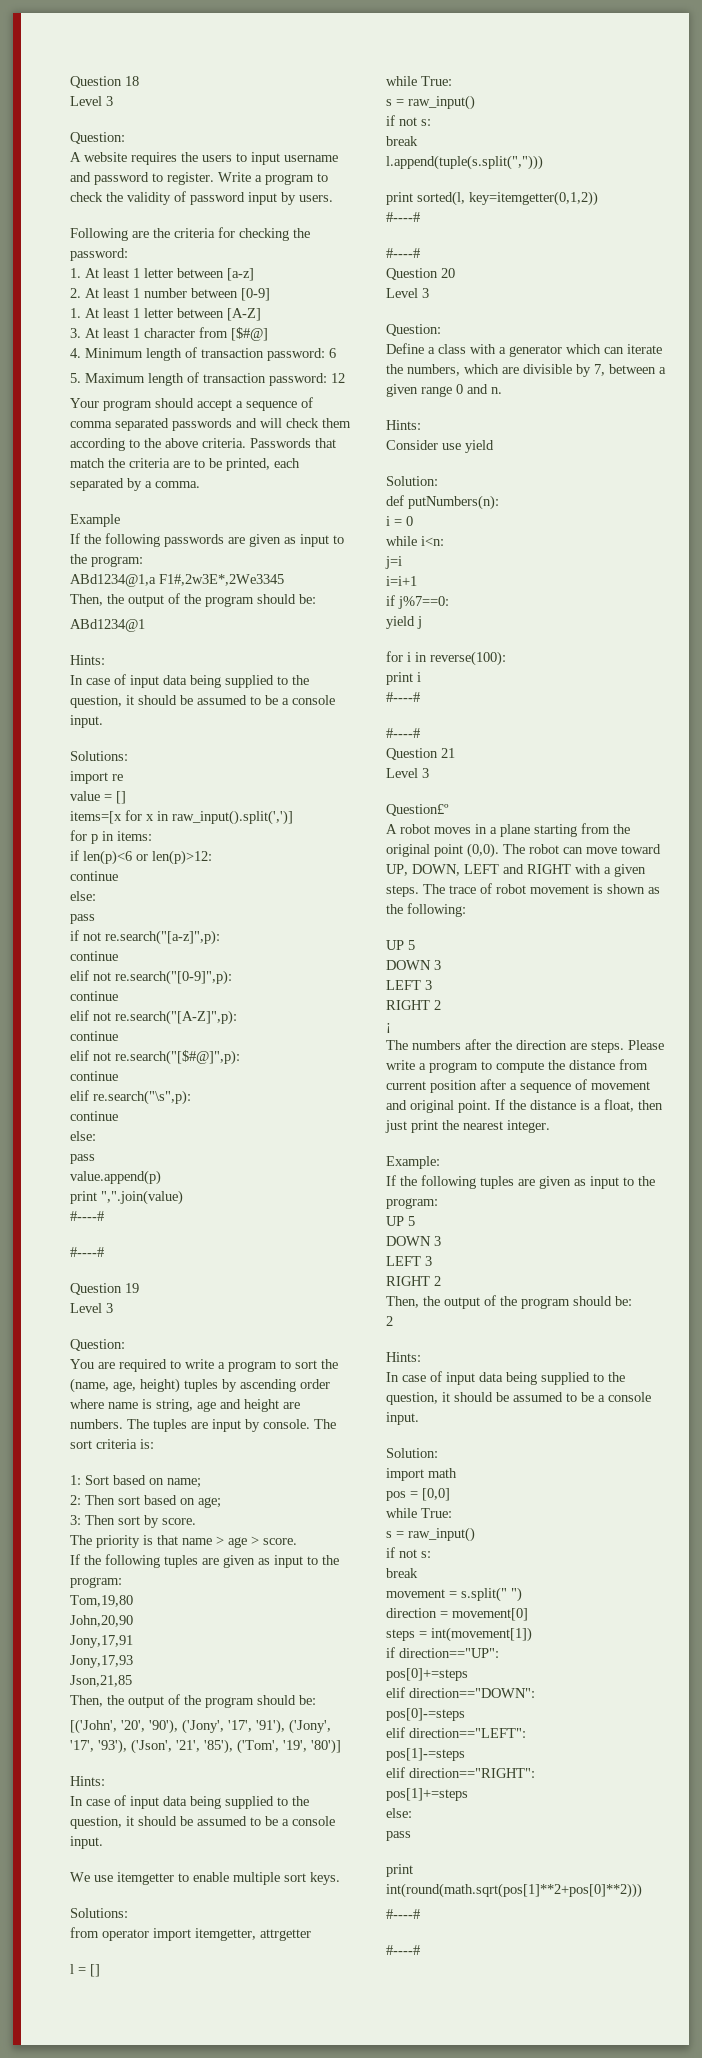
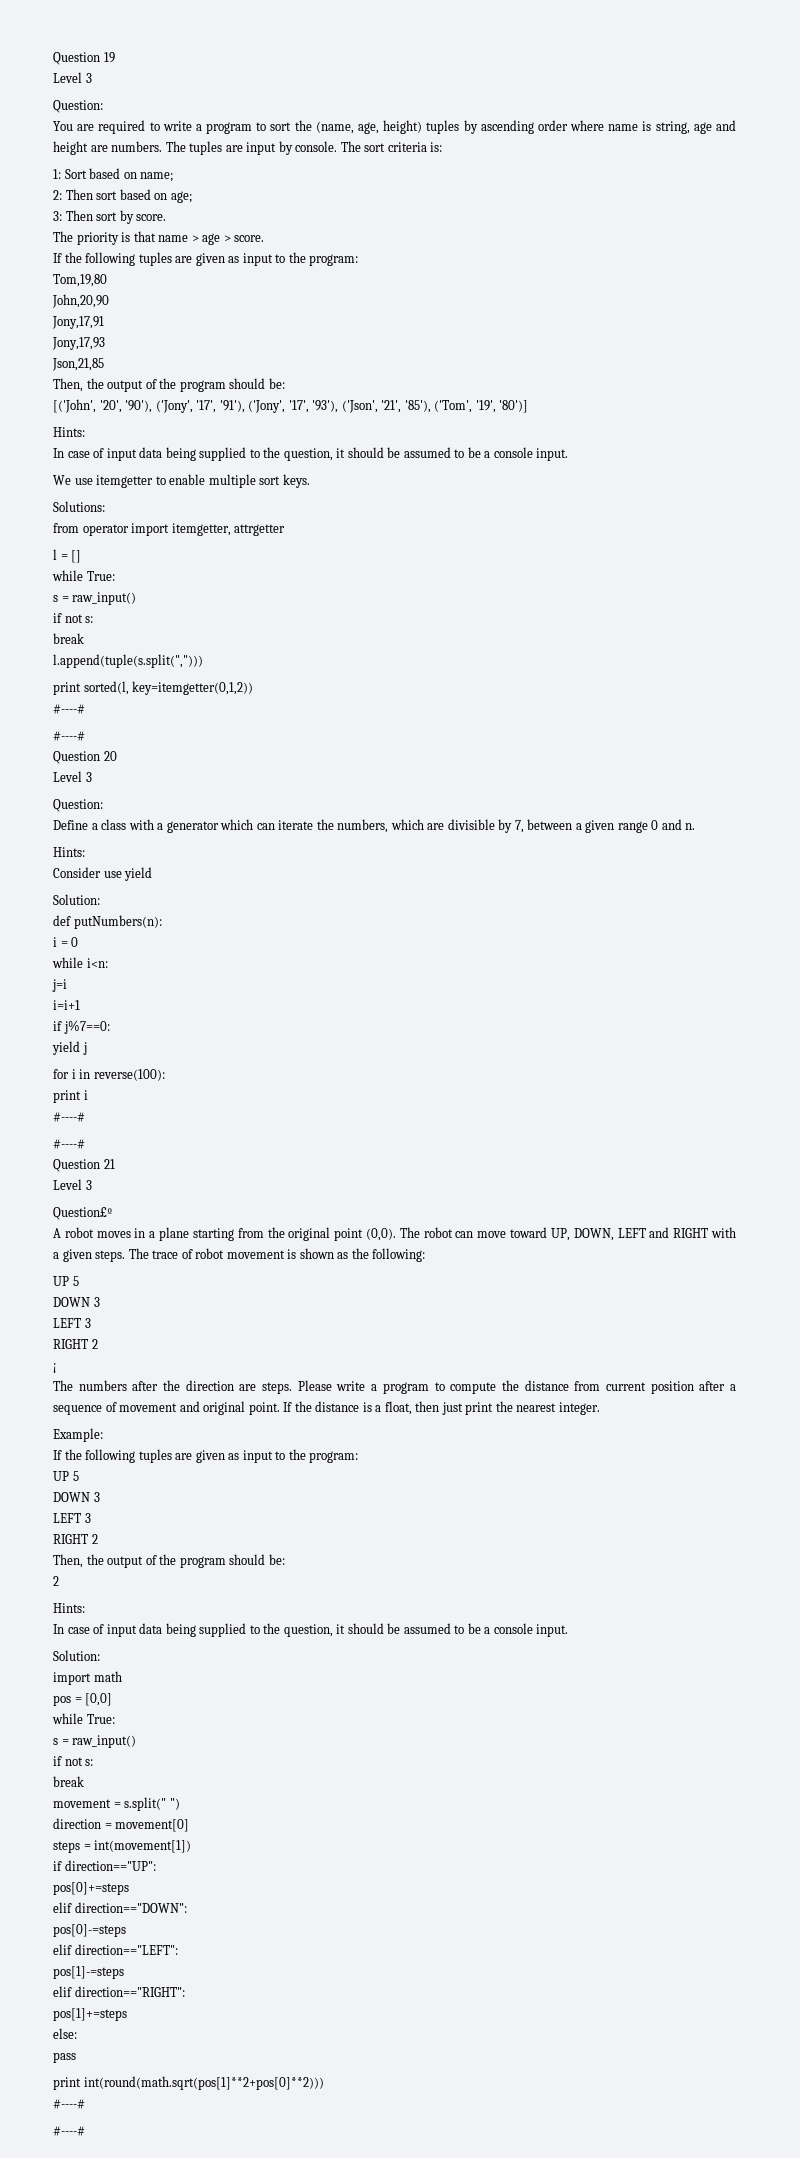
[70,76,139,88] [70,96,113,106] [70,132,125,144] [70,152,338,165] [70,172,328,185] [70,191,333,205] [70,227,310,241] [70,248,128,261] [70,268,254,281] [70,288,270,301] [70,308,261,321] [70,327,268,341] [70,347,336,361] [70,372,345,386] [70,397,313,411] [70,418,351,431] [70,438,336,451] [70,458,300,471] [70,478,200,491] [70,514,120,527] [70,533,344,547] [70,554,143,567] [70,574,284,587] [70,593,316,607] [70,619,145,632] [70,655,105,665] [70,674,309,688] [70,695,335,708] [70,715,103,728] [70,751,128,761] [70,771,123,784] [70,791,126,804] [70,810,293,825] [70,830,152,844] [70,850,212,865] [70,871,118,881] [70,891,96,901] [70,914,95,924] [70,930,220,945] [70,951,118,961] [70,970,232,985] [70,991,118,1001] [70,1010,237,1025] [70,1031,118,1041] [70,1050,240,1065] [70,1071,118,1081] [70,1090,191,1105] [70,1111,118,1121] [70,1131,96,1141] [70,1154,95,1164] [70,1170,161,1185] [70,1190,183,1205] [70,1211,104,1221] [70,1247,104,1257] [70,1283,122,1295] Question 18 // Level 3 // Question: // A website requires the users to input username and password to register. Write a program to check the validity of password input by users. // Following are the criteria for checking the password: // 1. At least 1 letter between [a-z] // 2. At least 1 number between [0-9] // 1. At least 1 letter between [A-Z] // 3. At least 1 character from [$#@] // 4. Minimum length of transaction password: 6 // 5. Maximum length of transaction password: 12 // Your program should accept a sequence of comma separated passwords and will check them according to the above criteria. Passwords that match the criteria are to be printed, each separated by a comma. // Example // If the following passwords are given as input to the program: // ABd1234@1,a F1#,2w3E*,2We3345 // Then, the output of the program should be: // ABd1234@1 // Hints: // In case of input data being supplied to the question, it should be assumed to be a console input. // Solutions: // import re // value = [] // items=[x for x in raw_input().split(',')] // for p in items: // if len(p)<6 or len(p)>12: // continue // else: // pass // if not re.search("[a-z]",p): // continue // elif not re.search("[0-9]",p): // continue // elif not re.search("[A-Z]",p): // continue // elif not re.search("[$#@]",p): // continue // elif re.search("\s",p): // continue // else: // pass // value.append(p) // print ",".join(value) // #----# // #----# // Question -> [53,52,100,65] Question

